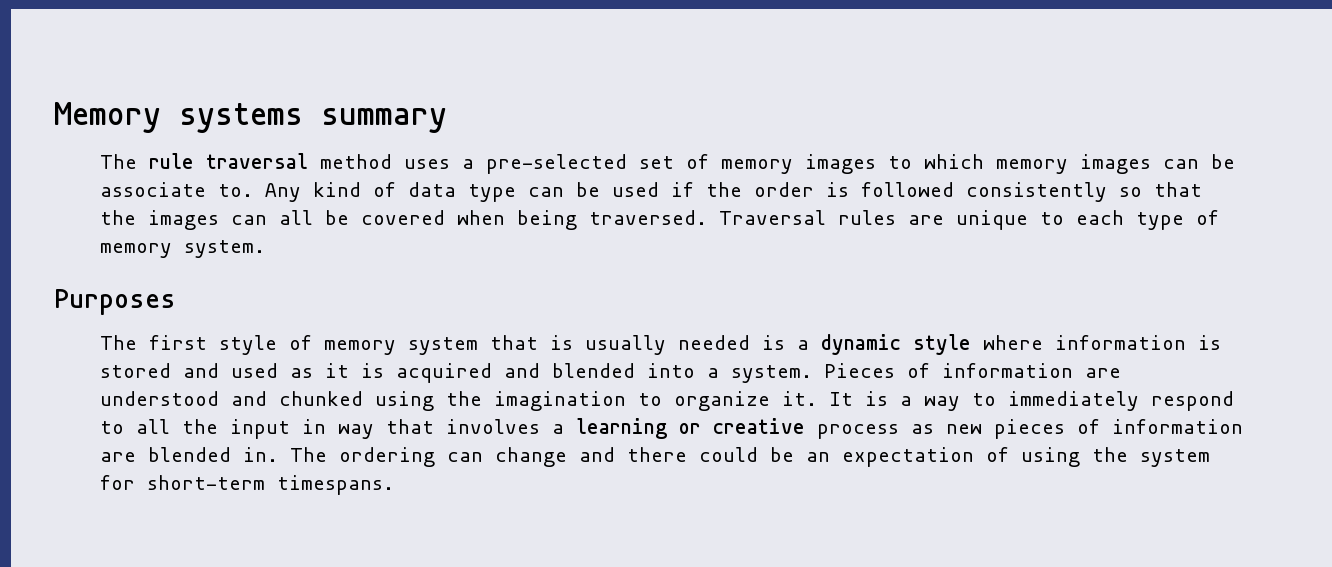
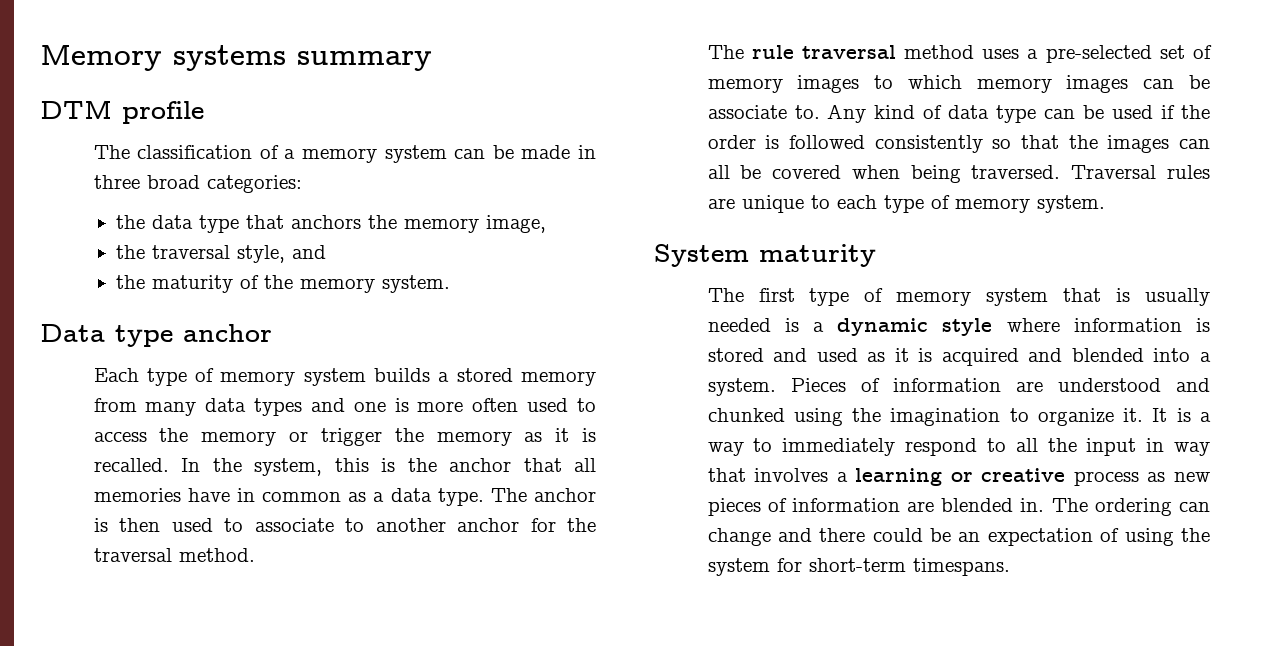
(447, 120) none -> [40,100,204,124] [93,145,596,163] [93,175,302,193] [116,215,547,233] [116,245,327,263] [116,275,451,293] [40,324,272,347] [93,368,596,386] [93,398,596,416] [93,428,596,446] [93,458,597,476] [93,488,596,506] [93,518,597,532] [93,548,255,562] // DTM profile // The classification of a memory system can be made in three broad categories: // the data type that anchors the memory image, // the traversal style, and // the maturity of the memory system. // Data type anchor // Each type of memory system builds a stored memory from many data types and one is more often used to access the memory or trigger the memory as it is recalled. In the system, this is the anchor that all memories have in common as a data type. The anchor is then used to associate to another anchor for the traversal method.
[54,289,176,315] Purposes -> [654,244,876,267] System maturity
[218,335,277,355] style -> [809,288,850,306] type

